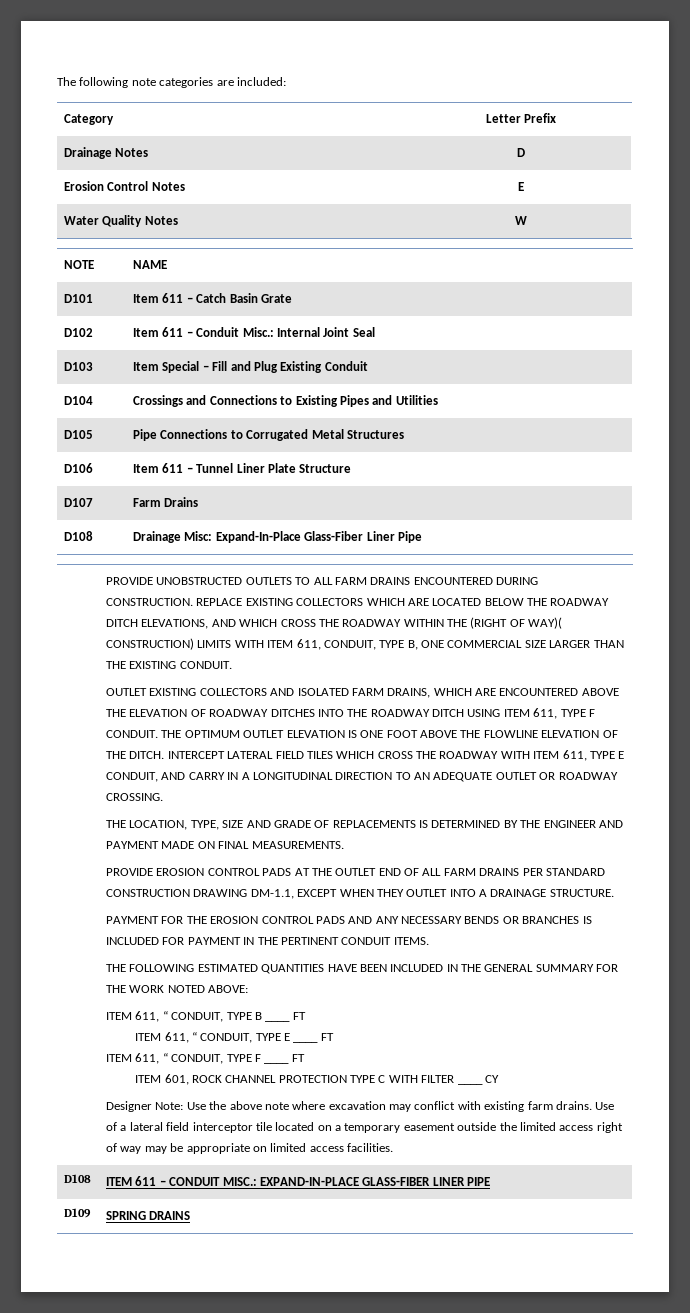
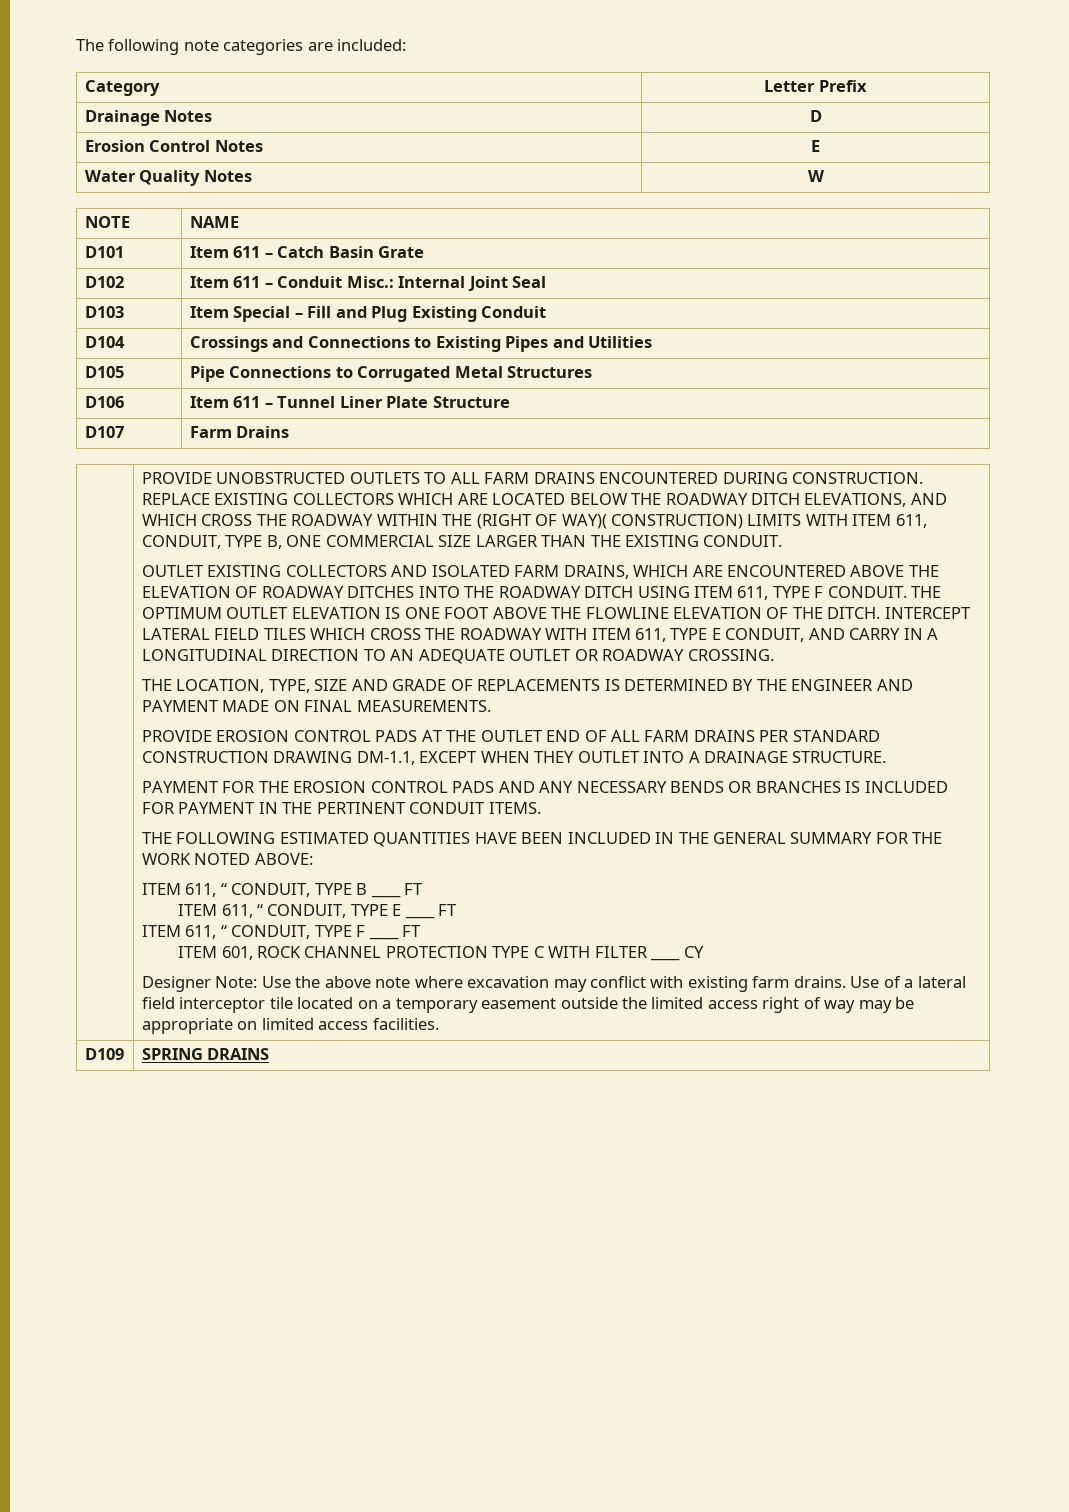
[64,531,94,541] [133,531,422,543] // D108 | Drainage Misc: Expand-In-Place Glass-Fiber Liner Pipe -> (290, 432) none
[64,1174,92,1183] [106,1176,491,1186] // D108 | ITEM 611 – CONDUIT MISC.: EXPAND-IN-PLACE GLASS-FIBER LINER PIPE -> (439, 1024) none

